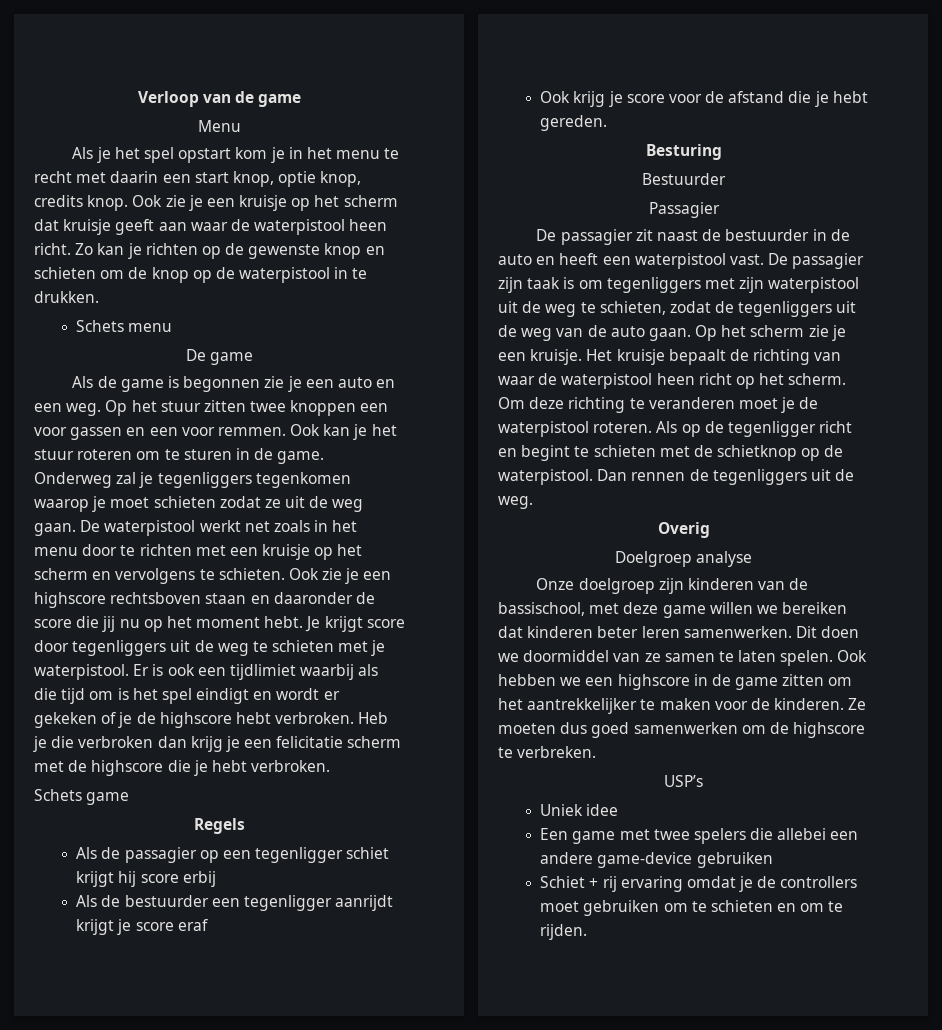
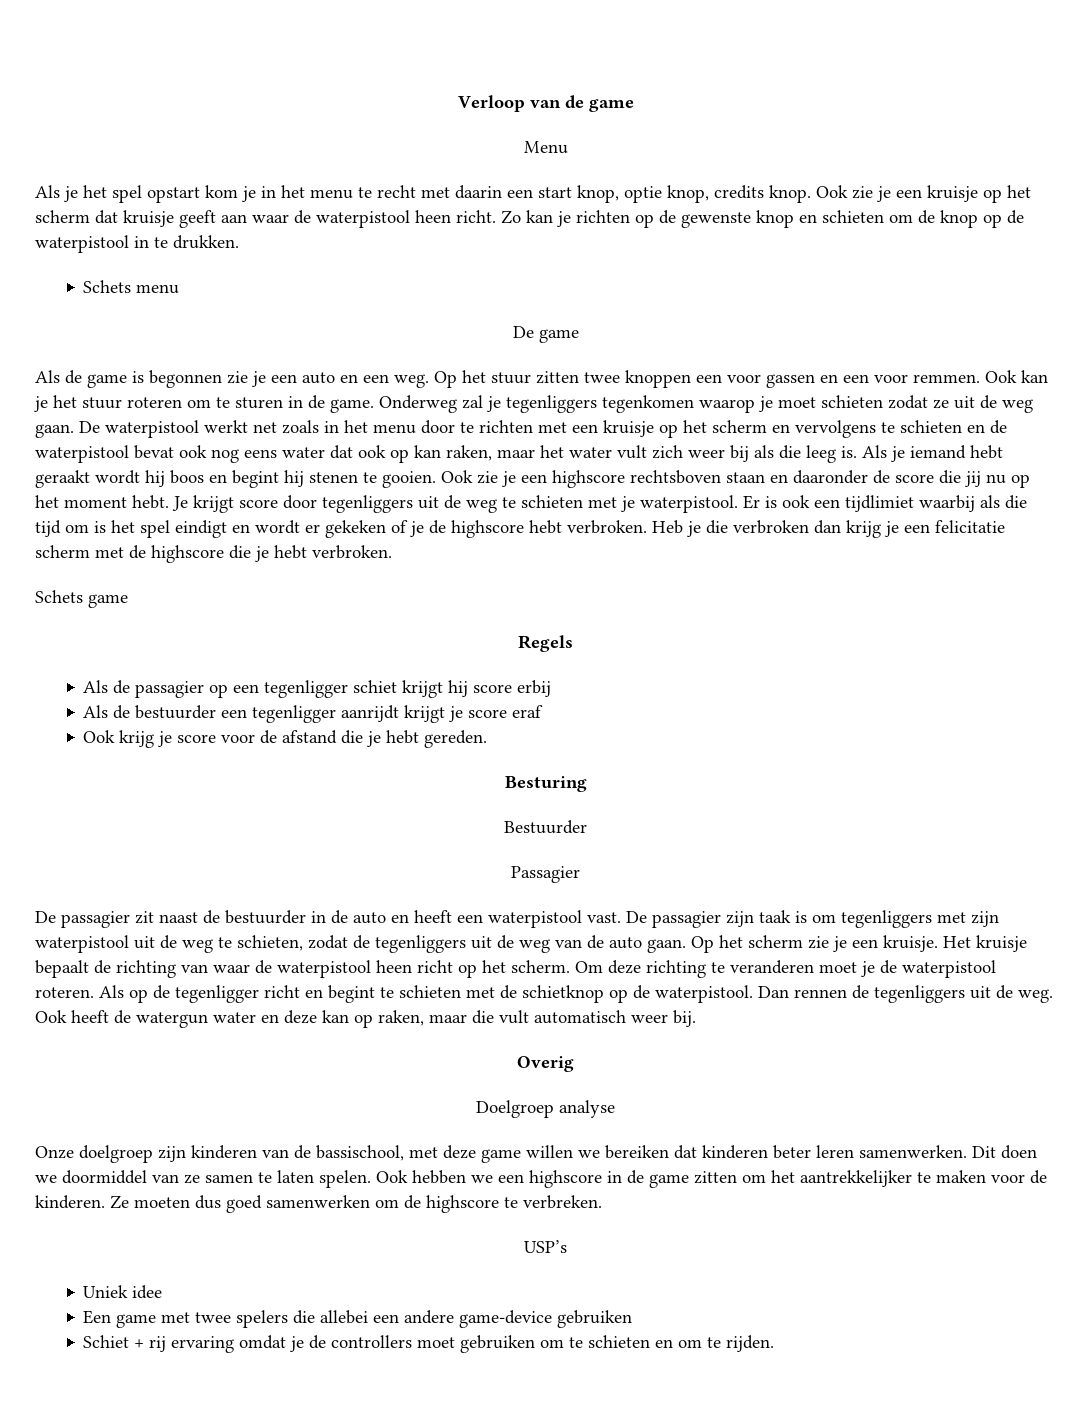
[218,568,285,580] schieten. -> [900,420,1007,434] [35,445,1003,463] [35,470,436,488] schieten en de waterpistool bevat ook nog eens water dat ook op kan raken, maar het water vult zich weer bij als die leeg is. Als je iemand hebt geraakt wordt hij boos en begint hij stenen te gooien.
(533, 502) none -> [35,1010,696,1028] Ook heeft de watergun water en deze kan op raken, maar die vult automatisch weer bij.

